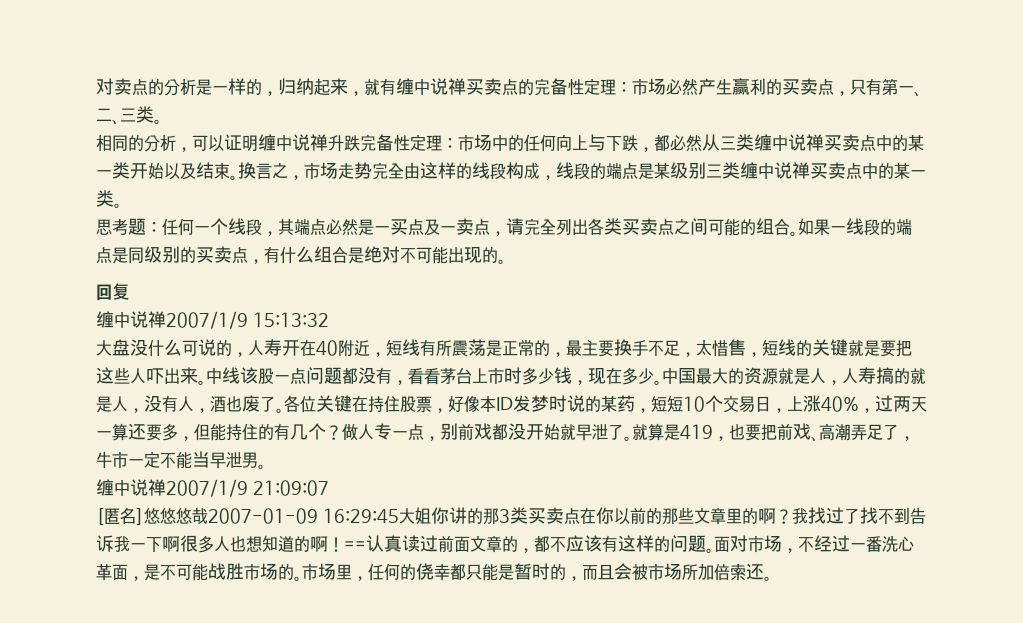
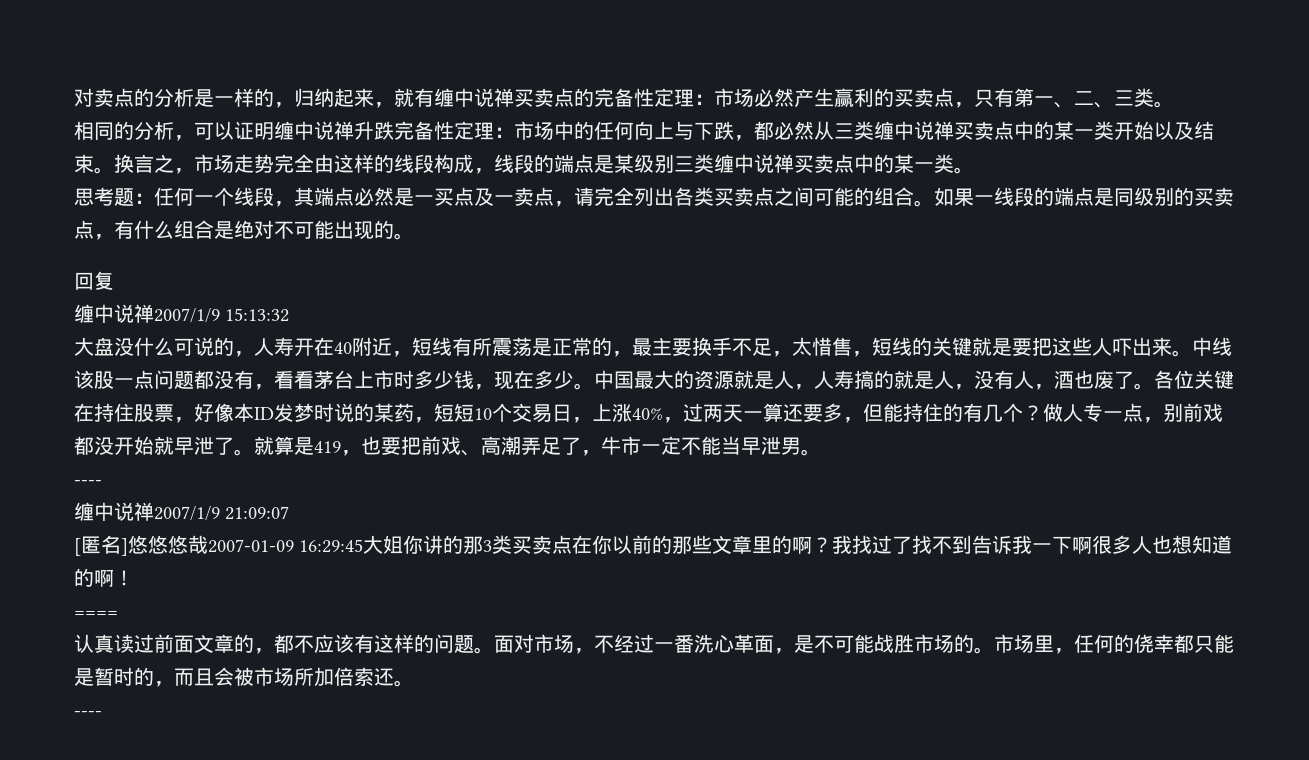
(266, 466) none -> [74,480,102,486] // ----
[344,541,366,550] == -> [74,611,118,618] // ==== //
(772, 578) none -> [74,711,102,717] // ----

